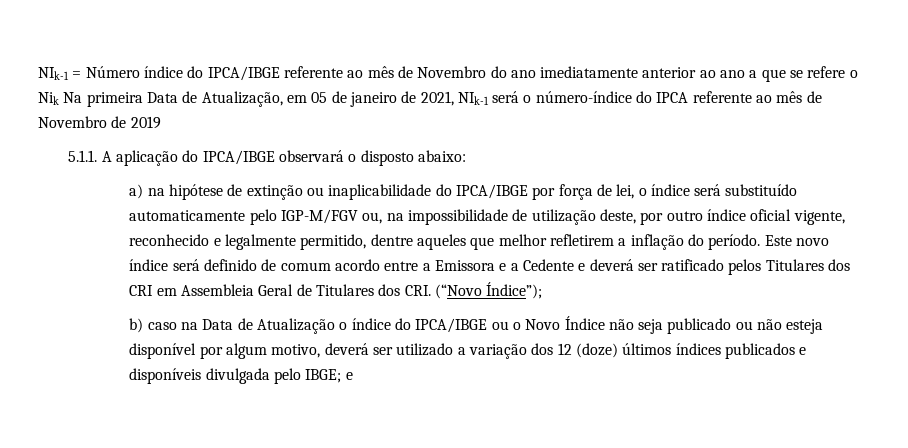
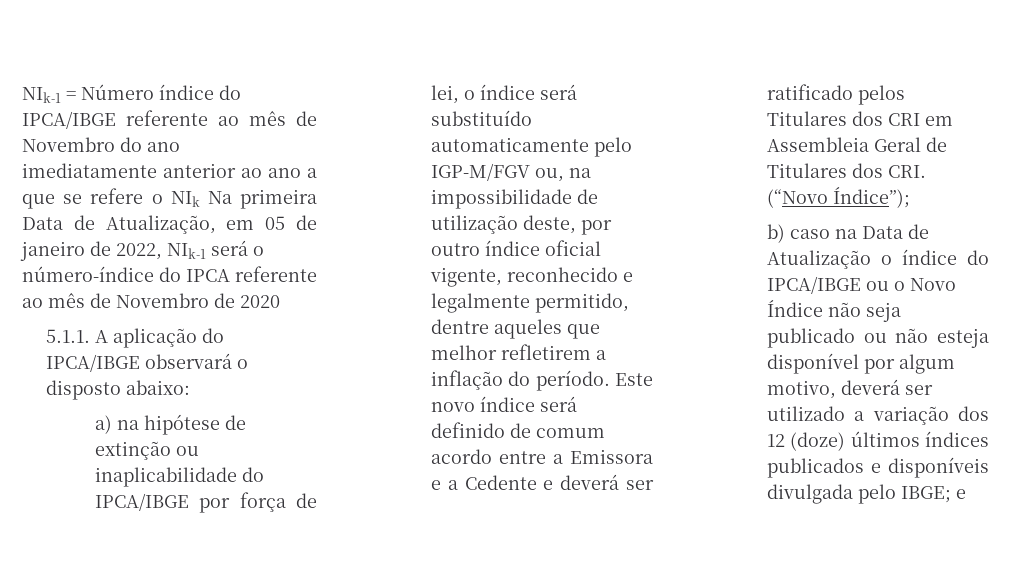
[38,92,59,105] Nik -> [170,191,200,207] NIk
[420,91,454,106] 2021, -> [116,243,162,260] 2022,
[130,116,161,129] 2019 -> [240,295,280,308] 2020

